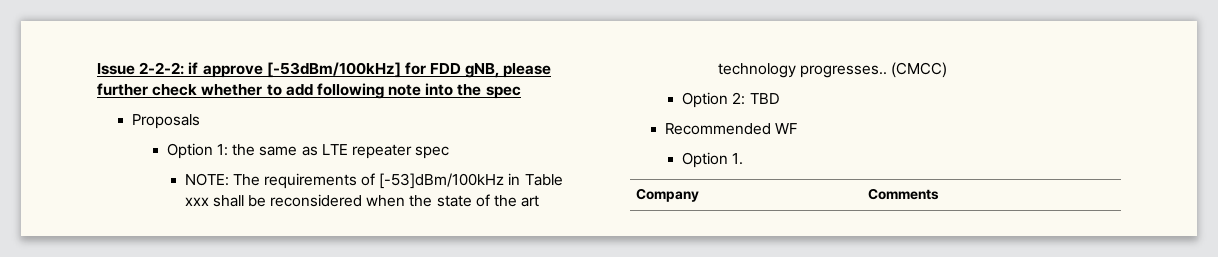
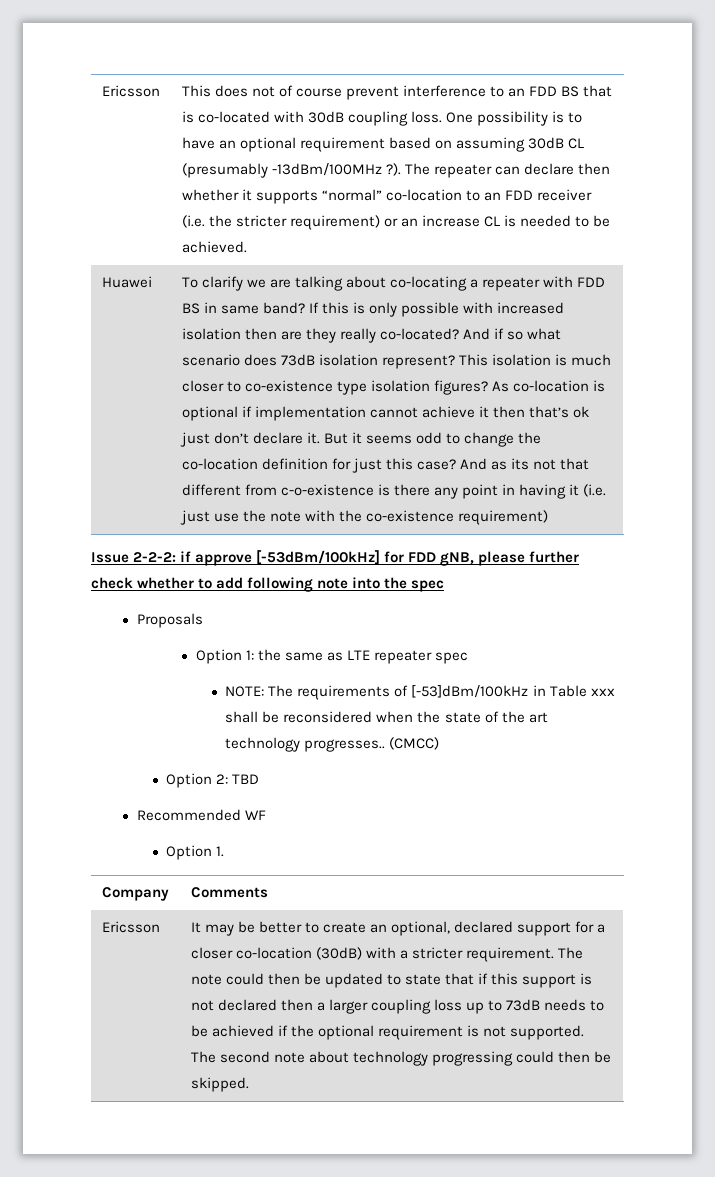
(97, 69) none -> [101,85,160,97] [181,85,613,100] [181,111,583,126] [181,137,585,152] [181,163,611,178] [181,189,593,204] [181,215,611,230] [181,241,247,253] [101,276,152,288] [181,276,606,291] [181,302,565,317] [181,328,562,343] [181,354,612,369] [181,380,606,395] [181,406,590,421] [179,432,542,447] [181,458,590,473] [181,484,607,499] [179,510,549,525] Ericsson | This does not of course prevent interference to an FDD BS that is co-located with 30dB coupling loss. One possibility is to have an optional requirement based on assuming 30dB CL (presumably -13dBm/100MHz ?). The repeater can declare then whether it supports “normal” co-location to an FDD receiver (i.e. the stricter requirement) or an increase CL is needed to be achieved. // Huawei | To clarify we are talking about co-locating a repeater with FDD BS in same band? If this is only possible with increased isolation then are they really co-located? And if so what scenario does 73dB isolation represent? This isolation is much closer to co-existence type isolation figures? As co-location is optional if implementation cannot achieve it then that’s ok just don’t declare it. But it seems odd to change the co-location definition for just this case? And as its not that different from c-o-existence is there any point in having it (i.e. just use the note with the co-existence requirement) //
(940, 194) none -> [101,921,160,933] [190,921,606,936] [190,947,584,962] [190,973,593,988] [190,999,605,1014] [190,1025,585,1040] [190,1051,612,1066] [190,1077,249,1092] // Ericsson | It may be better to create an optional, declared support for a closer co-location (30dB) with a stricter requirement. The note could then be updated to state that if this support is not declared then a larger coupling loss up to 73dB needs to be achieved if the optional requirement is not supported. The second note about technology progressing could then be skipped.

